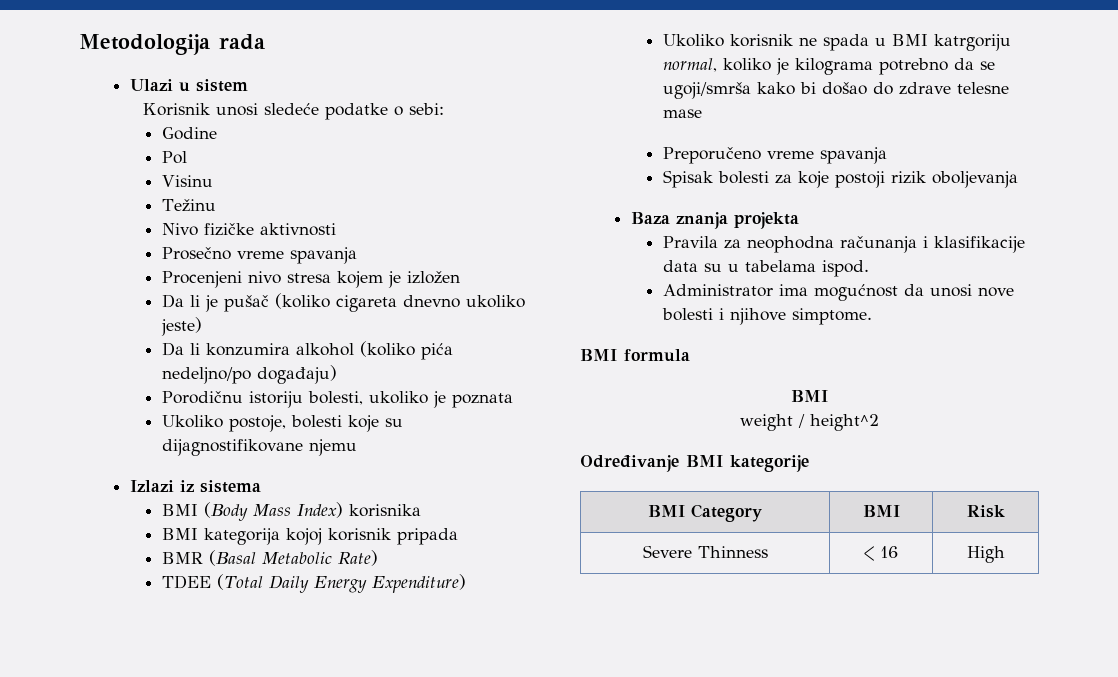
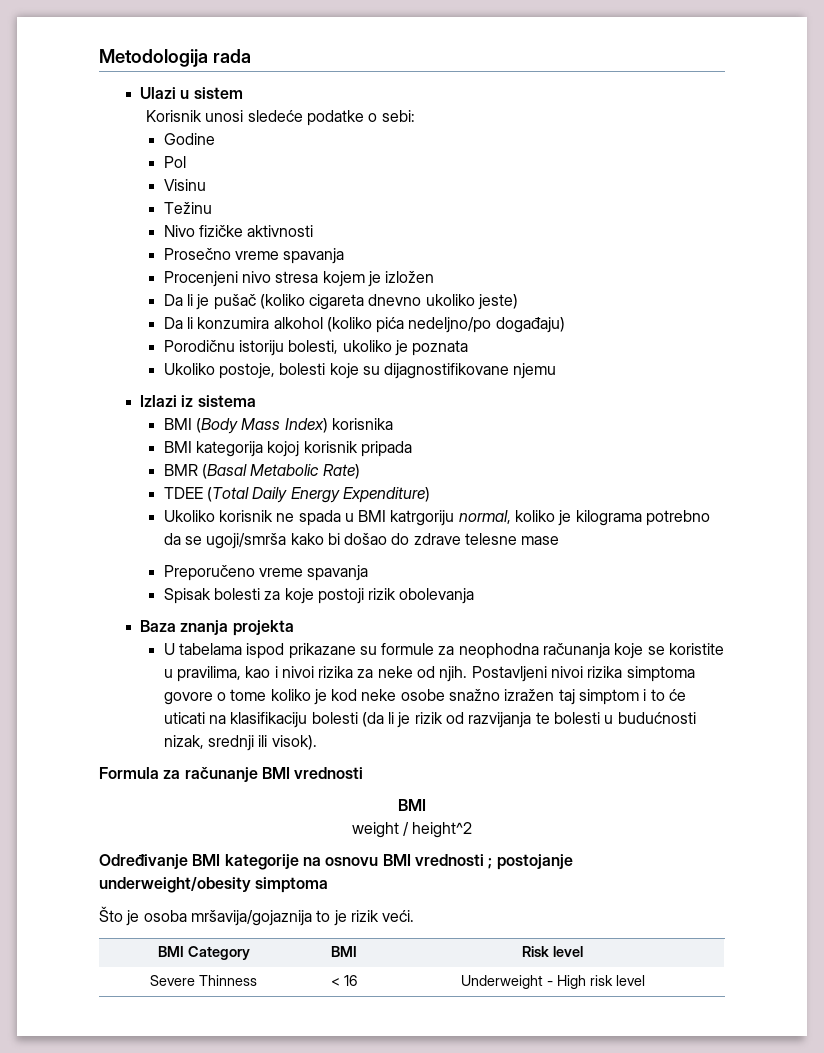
[932,171,1019,188] oboljevanja -> [399,588,475,604] obolevanja
[663,236,1026,253] [663,260,870,277] [663,284,1015,301] [662,308,873,325] [580,349,690,362] Pravila za neophodna računanja i klasifikacije data su u tabelama ispod. // Administrator ima mogućnost da unosi nove bolesti i njihove simptome. // BMI formula -> [163,643,725,659] [163,666,695,682] [163,689,687,705] [163,712,696,728] [163,735,317,751] [99,767,364,782] U tabelama ispod prikazane su formule za neophodna računanja koje se koristite u pravilima, kao i nivoi rizika za neke od njih. Postavljeni nivoi rizika simptoma govore o tome koliko je kod neke osobe snažno izražen taj simptom i to će uticati na klasifikaciju bolesti (da li je rizik od razvijanja te bolesti u budućnosti nizak, srednji ili visok). // Formula za računanje BMI vrednosti
(809, 463) none -> [302,854,573,870] [99,877,329,893] [99,906,415,926] na osnovu BMI vrednosti ; postojanje underweight/obesity simptoma // Što je osoba mršavija/gojaznija to je rizik veći.
(1005, 511) none -> [553,946,583,957] level
[966,546,1005,563] High -> [460,975,645,989] Underweight - High risk level

